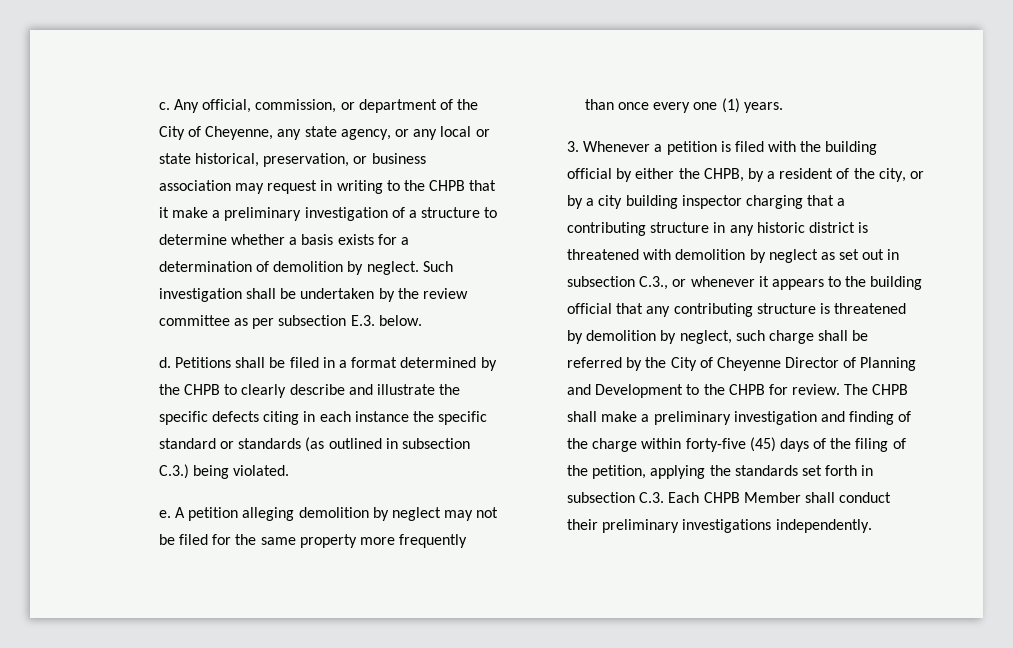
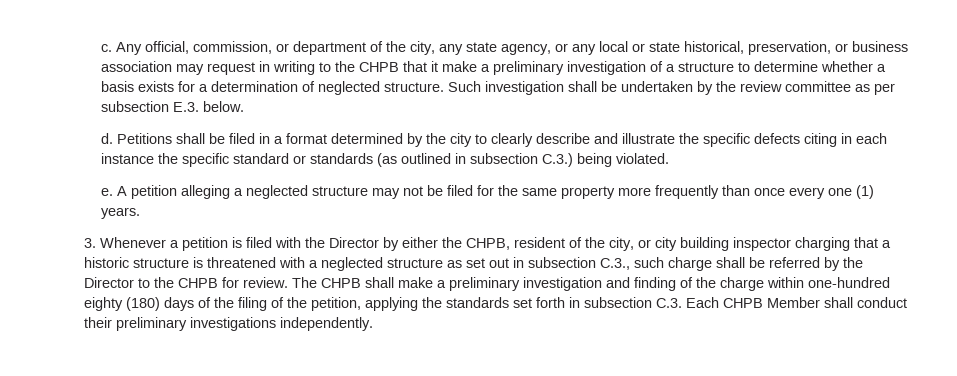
[158,126,274,140] City of Cheyenne, -> [409,41,435,55] city,
[273,261,419,275] demolition by neglect. -> [317,81,444,95] neglected structure.
[184,384,221,395] CHPB -> [449,133,472,147] city
[298,507,442,521] demolition by neglect -> [233,185,368,199] a neglected structure
[825,141,878,155] [566,168,612,179] building official -> [328,237,379,248] Director
[747,168,776,182] by a -> (510, 244) none
[566,195,595,209] by a -> (651, 243) none
[566,222,869,236] [566,249,818,263] contributing structure in any historic district is threatened with demolition by neglect -> [83,257,443,271] historic structure is threatened with a neglected structure
[672,276,923,290] [566,303,907,317] [566,330,732,344] or whenever it appears to the building official that any contributing structure is threatened by demolition by neglect, -> (630, 264) none
[670,357,917,371] [566,384,684,398] City of Cheyenne Director of Planning and Development -> [83,277,134,288] Director
[685,437,776,452] forty-five (45) -> [807,277,890,288] [83,297,160,311] one-hundred eighty (180)

